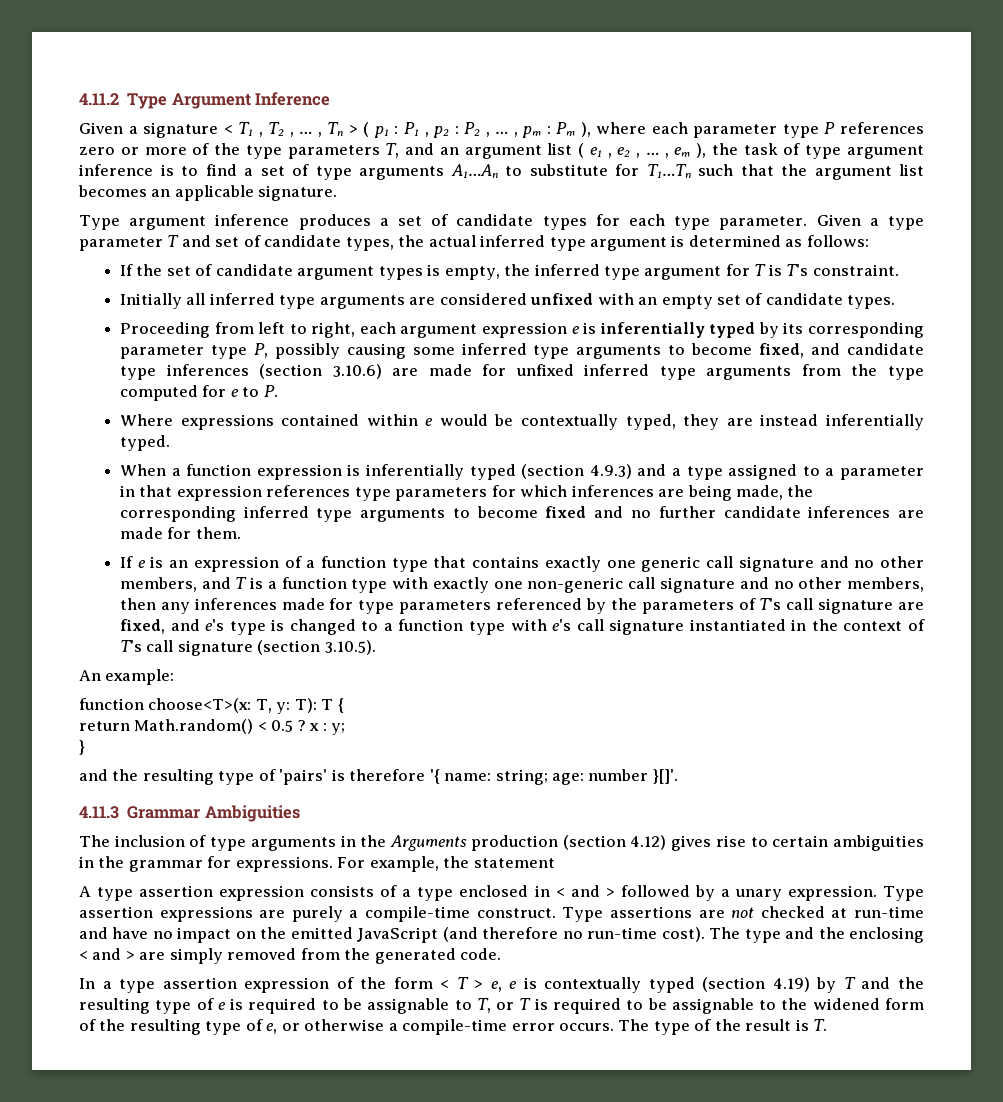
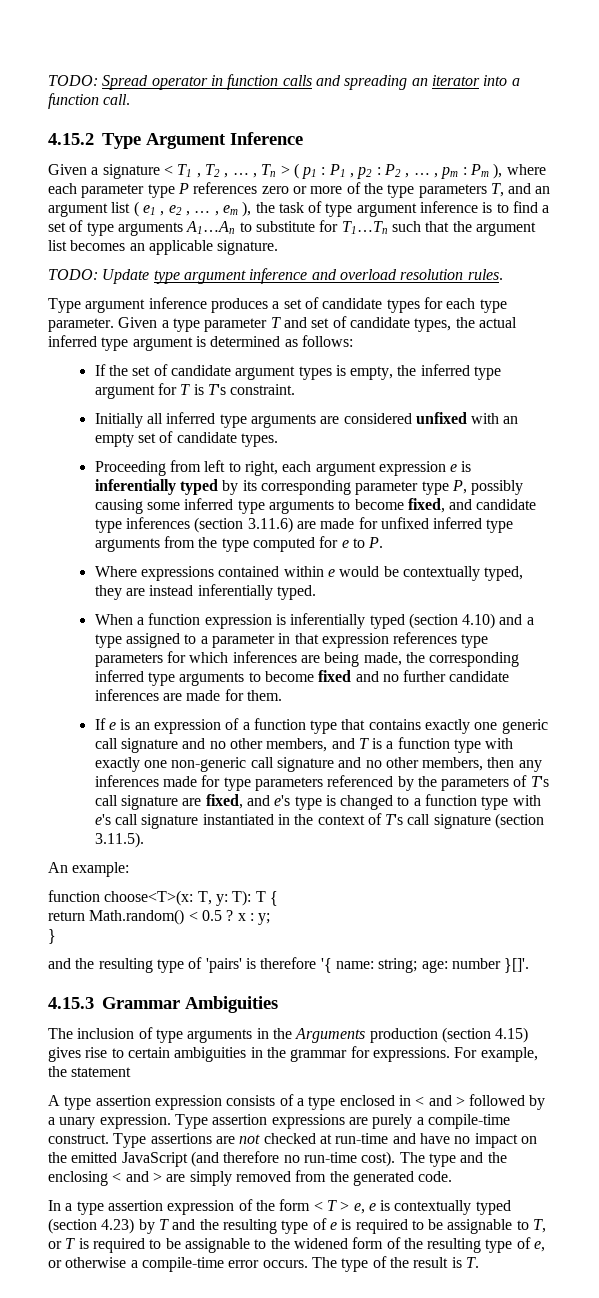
[79,93,119,105] 4.11.2 -> [48,74,520,90] [48,93,131,109] [48,133,94,145] TODO: Spread operator in function calls and spreading an iterator into a function call. // 4.15.2
(338, 193) none -> [48,268,503,284] // TODO: Update type argument inference and overload resolution rules.
[332,364,382,379] 3.10.6) -> [247,517,293,533] 3.11.6)
[589,464,632,479] 4.9.3) -> [462,613,496,629] 4.10)
[324,640,376,655] 3.10.5). -> [94,832,144,848] 3.11.5).
[79,806,119,819] 4.11.3 -> [48,997,94,1009] 4.15.3
[630,835,667,850] 4.12) -> [495,1027,529,1043] 4.15)
[772,977,810,992] 4.19) -> [101,1218,135,1234] 4.23)

